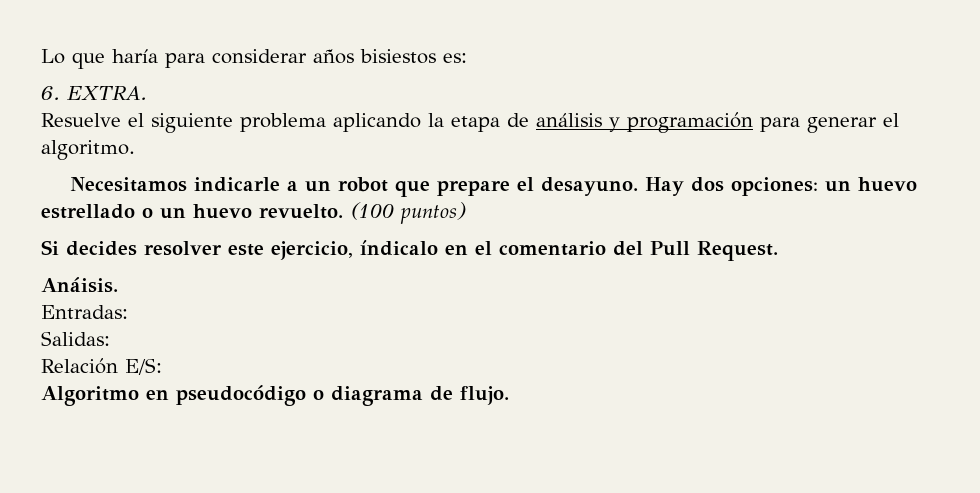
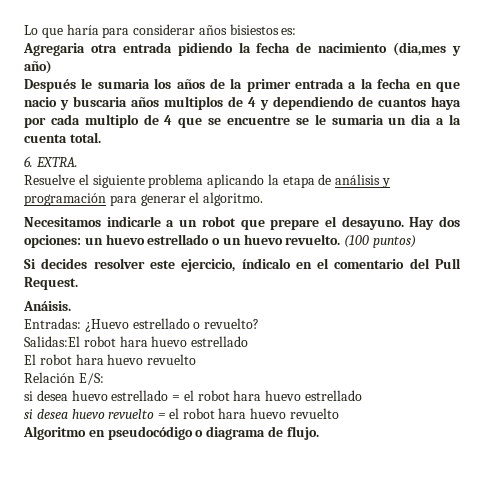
(467, 58) none -> [23,42,462,56] [24,60,52,74] [24,78,460,92] [24,96,461,110] [24,114,461,128] [24,132,101,143] // Agregaria otra entrada pidiendo la fecha de nacimiento (dia,mes y año) // Después le sumaria los años de la primer entrada a la fecha en que nacio y buscaria años multiplos de 4 y dependiendo de cuantos haya por cada multiplo de 4 que se encuentre se le sumaria un dia a la cuenta total.
[41,331,110,346] [41,358,162,375] // Salidas: // Relación E/S: -> [84,318,260,332] [24,336,249,347] [24,354,197,365] [24,372,104,385] [24,390,363,401] [24,408,340,419] ¿Huevo estrellado o revuelto? // Salidas:El robot hara huevo estrellado // El robot hara huevo revuelto // Relación E/S: // si desea huevo estrellado = el robot hara huevo estrellado // si desea huevo revuelto = el robot hara huevo revuelto

